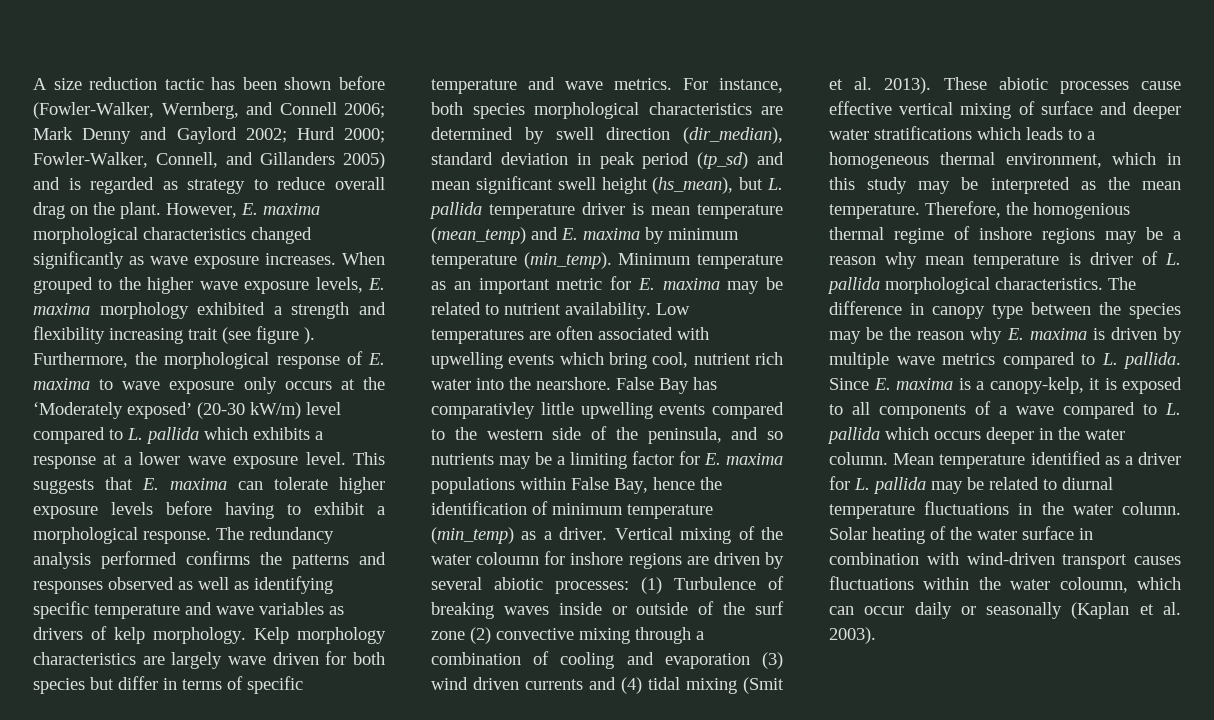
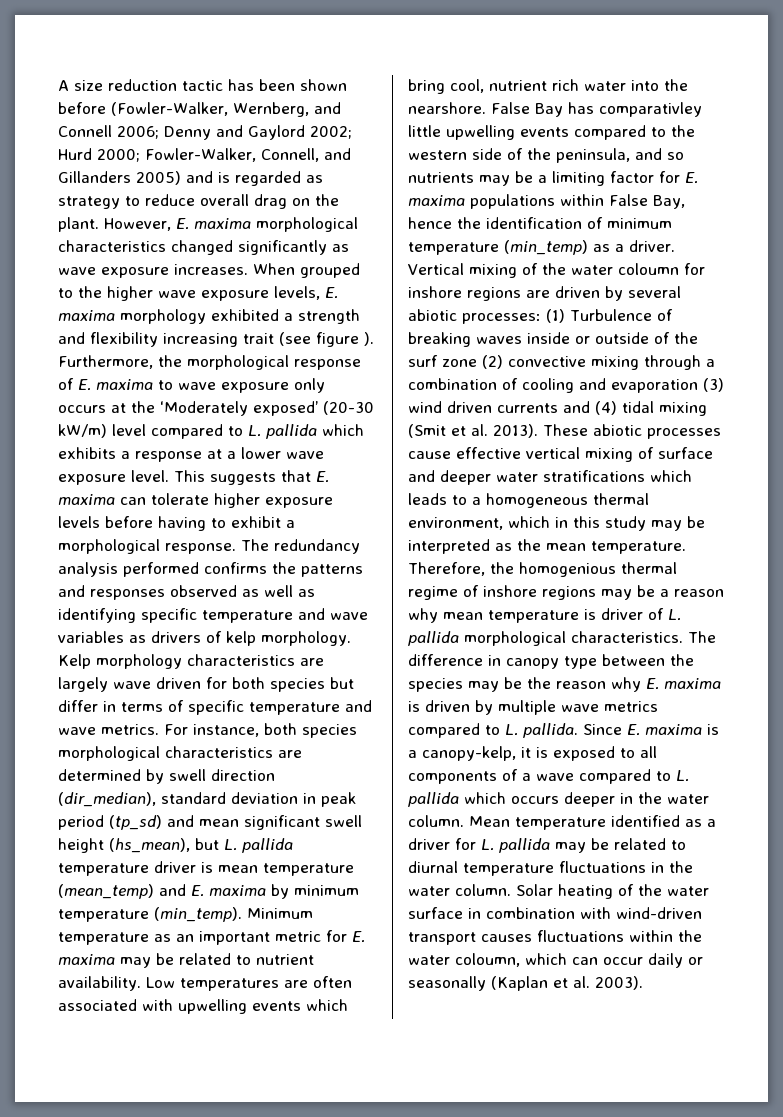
[33,127,73,140] Mark -> (159, 132) none

